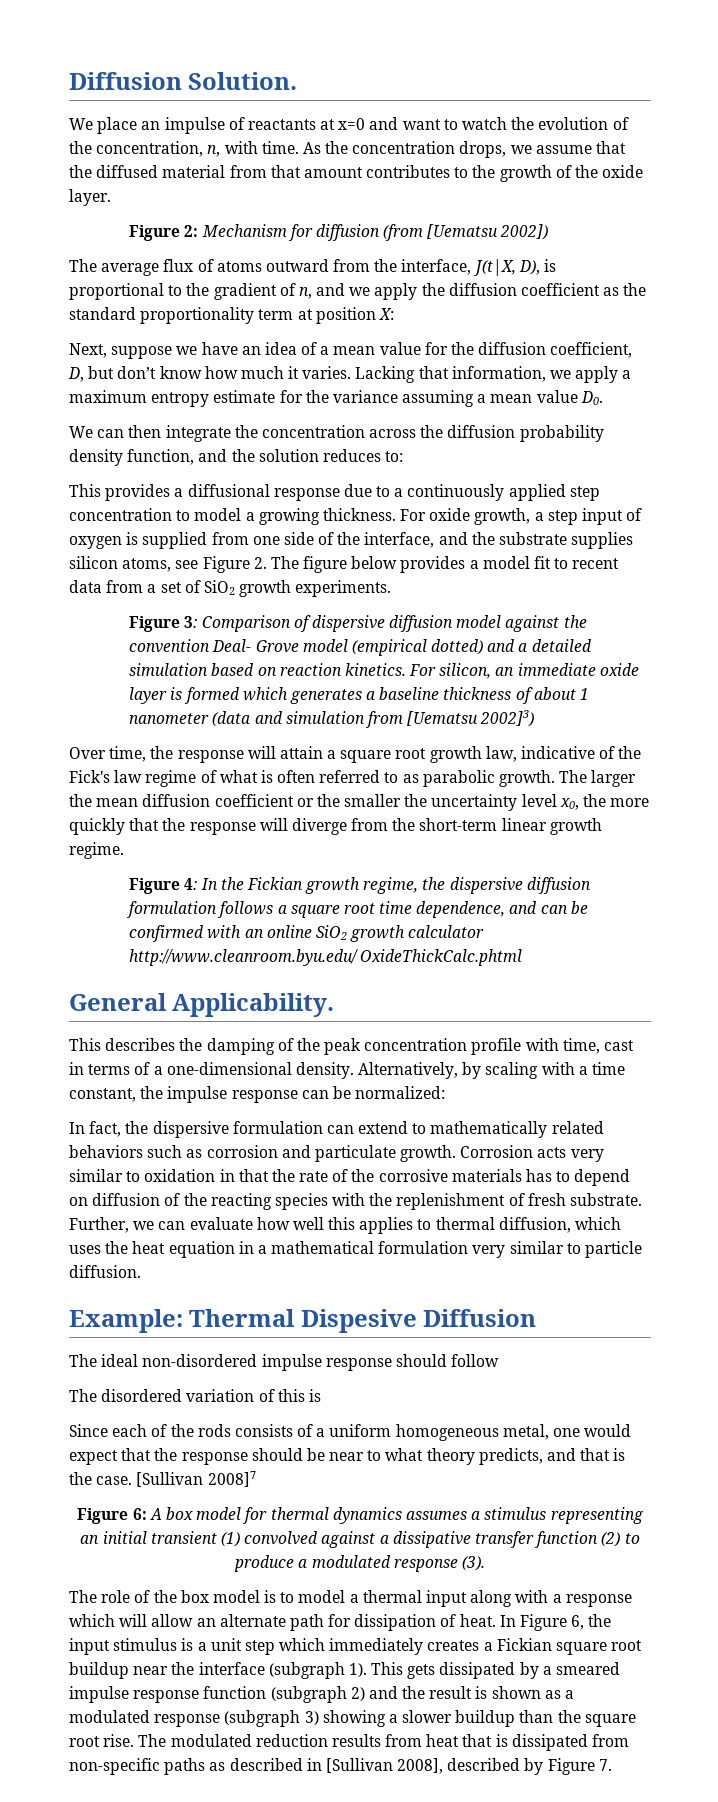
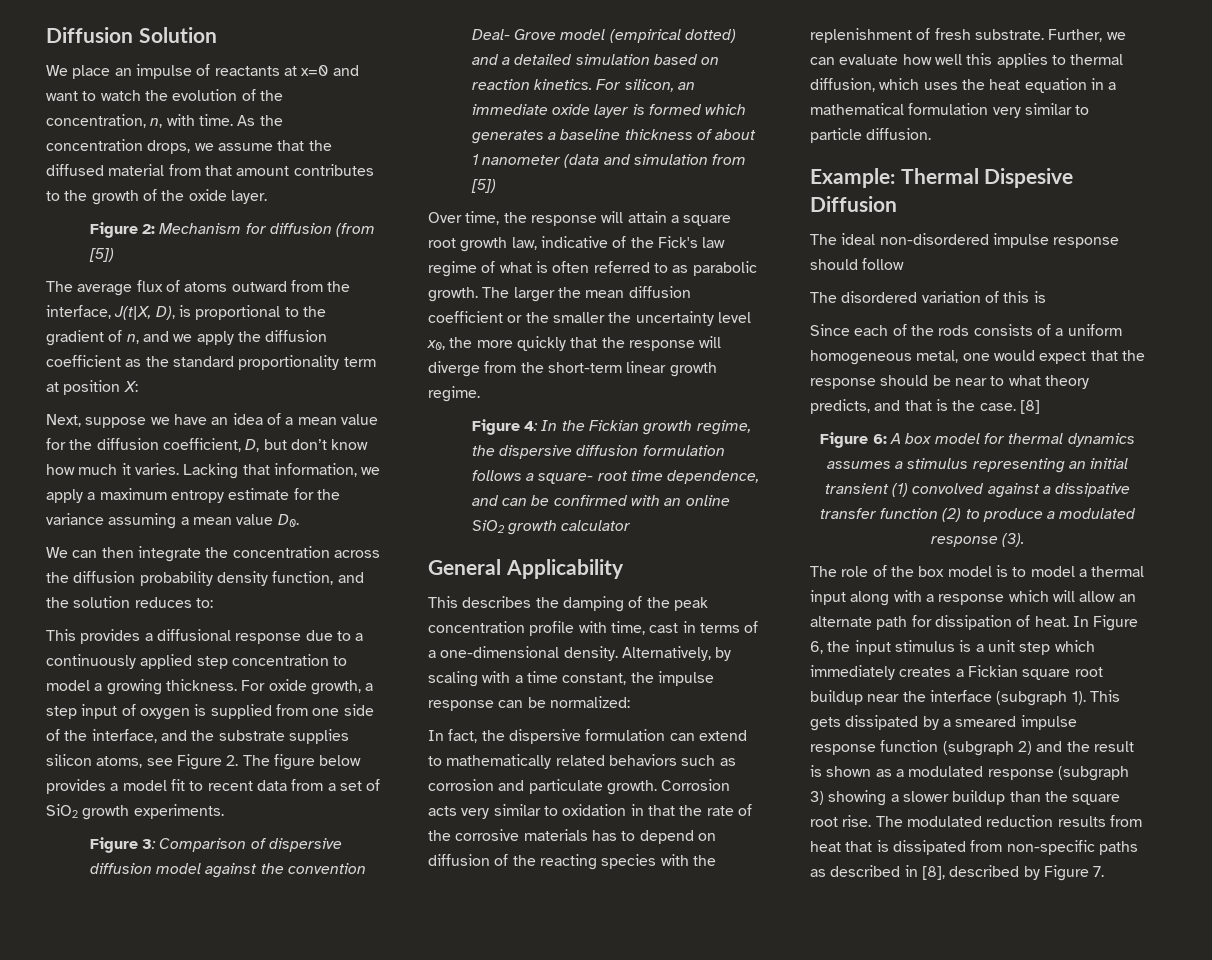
[69,72,298,90] Diffusion Solution. -> [46,27,217,43] Diffusion Solution
[427,224,549,240] [Uematsu 2002]) -> [88,248,114,262] [5])
[407,710,535,727] [Uematsu 2002]3) -> [470,179,496,193] [5])
[290,905,340,918] square -> [538,473,594,484] square-
[129,949,523,966] http://www.cleanroom.byu.edu/ OxideThickCalc.phtml -> (632, 525) none
[172,993,335,1017] Applicability. -> [505,559,624,579] Applicability
[136,1471,256,1487] [Sullivan 2008]7 -> [1019,400,1040,414] [8]
[325,1758,444,1774] [Sullivan 2008], -> [921,866,945,880] [8],

